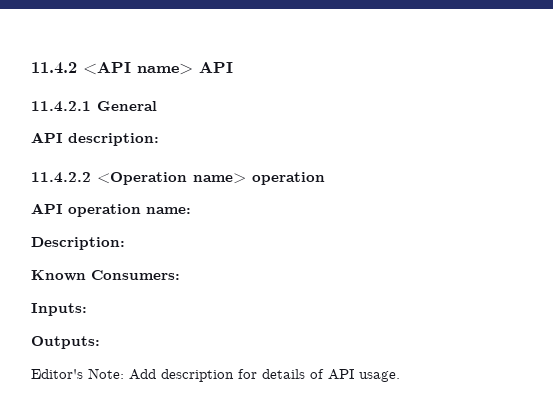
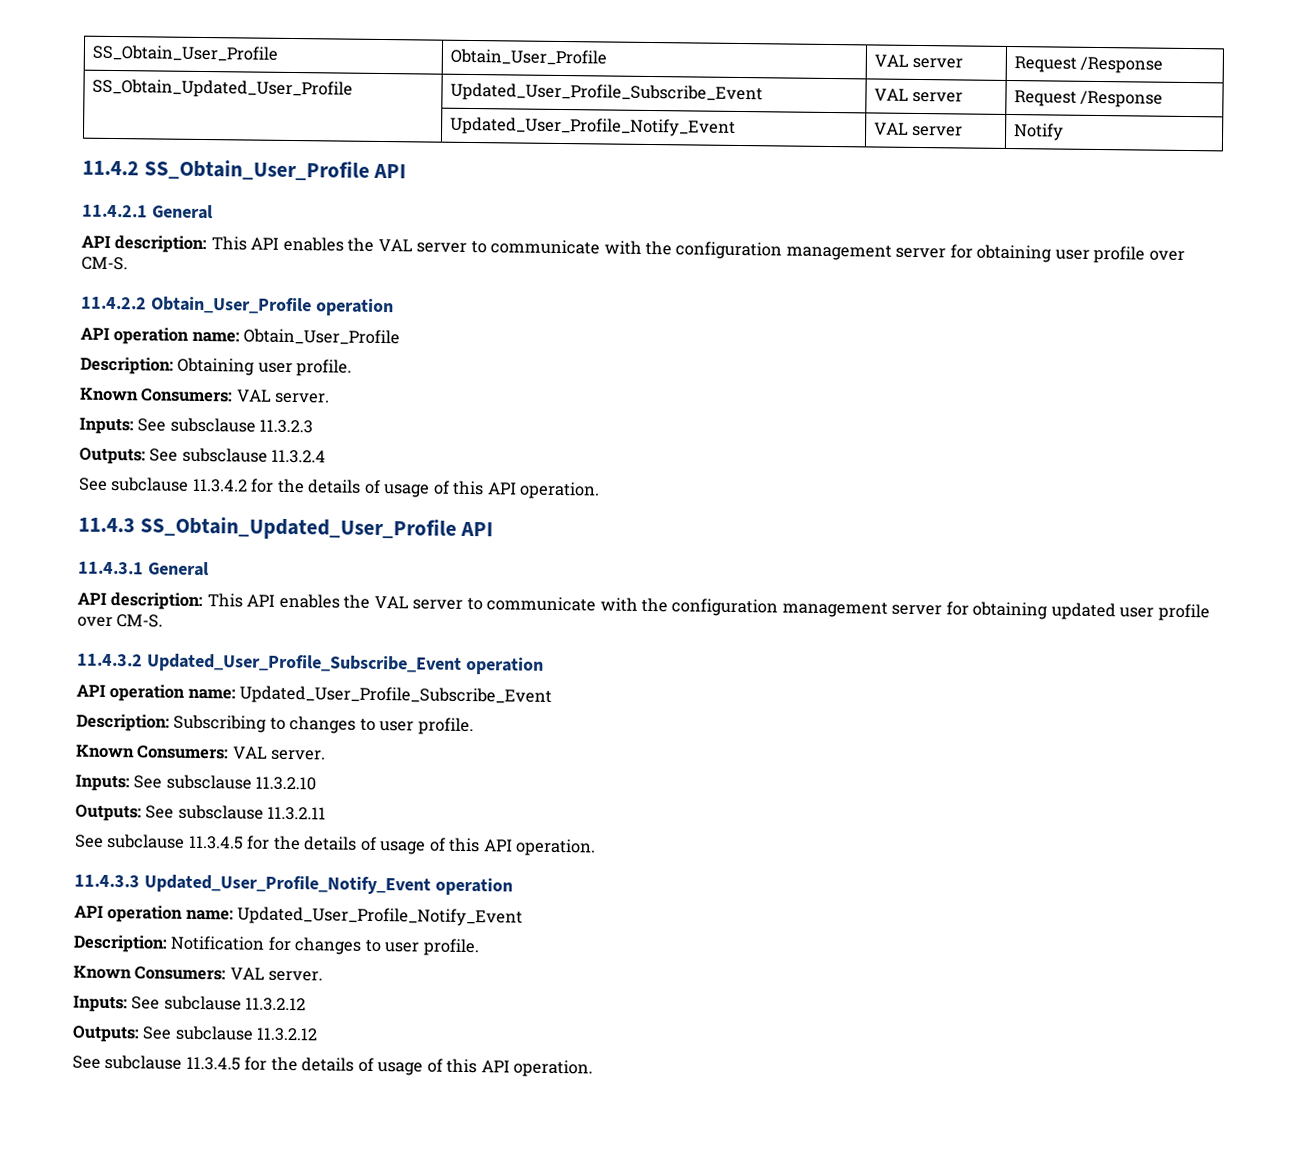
[31,62,193,75] 11.4.2 <API name> -> [91,44,278,62] [449,48,607,66] [873,54,964,69] [1013,56,1164,74] [91,78,353,99] [449,82,763,104] [873,88,964,103] [1013,90,1164,108] [449,116,736,137] [873,122,964,137] [1012,123,1064,141] [82,159,370,181] SS_Obtain_User_Profile | Obtain_User_Profile | VAL server | Request /Response // SS_Obtain_Updated_User_Profile | Updated_User_Profile_Subscribe_Event | VAL server | Request /Response // | Updated_User_Profile_Notify_Event | VAL server | Notify // 11.4.2 SS_Obtain_User_Profile
(159, 139) none -> [210,236,1185,264] [81,256,128,271] This API enables the VAL server to communicate with the configuration management server for obtaining user profile over CM-S.
[97,172,325,185] [31,203,191,217] [31,237,125,250] [31,270,180,281] [31,303,87,316] [31,336,100,349] [31,368,400,382] <Operation name> operation // API operation name: // Description: // Known Consumers: // Inputs: // Outputs: // Editor's Note: Add description for details of API usage. -> [150,296,394,317] [80,327,401,346] [80,356,353,377] [80,387,331,404] [79,417,314,435] [79,447,327,465] [79,476,601,500] [78,516,494,541] [78,561,209,577] [77,592,1210,622] [77,614,164,628] [77,653,544,675] [76,683,553,706] [76,713,474,736] [76,744,327,761] [75,774,317,792] [75,804,327,822] [75,833,597,857] [74,874,513,896] [74,904,524,927] [73,934,480,957] [73,965,324,982] [73,995,307,1013] [72,1025,319,1043] [72,1054,594,1078] Obtain_User_Profile operation // API operation name: Obtain_User_Profile // Description: Obtaining user profile. // Known Consumers: VAL server. // Inputs: See subsclause 11.3.2.3 // Outputs: See subsclause 11.3.2.4 // See subclause 11.3.4.2 for the details of usage of this API operation. // 11.4.3 SS_Obtain_Updated_User_Profile API // 11.4.3.1 General // API description: This API enables the VAL server to communicate with the configuration management server for obtaining updated user profile over CM-S. // 11.4.3.2 Updated_User_Profile_Subscribe_Event operation // API operation name: Updated_User_Profile_Subscribe_Event // Description: Subscribing to changes to user profile. // Known Consumers: VAL server. // Inputs: See subsclause 11.3.2.10 // Outputs: See subsclause 11.3.2.11 // See subclause 11.3.4.5 for the details of usage of this API operation. // 11.4.3.3 Updated_User_Profile_Notify_Event operation // API operation name: Updated_User_Profile_Notify_Event // Description: Notification for changes to user profile. // Known Consumers: VAL server. // Inputs: See subclause 11.3.2.12 // Outputs: See subclause 11.3.2.12 // See subclause 11.3.4.5 for the details of usage of this API operation.

